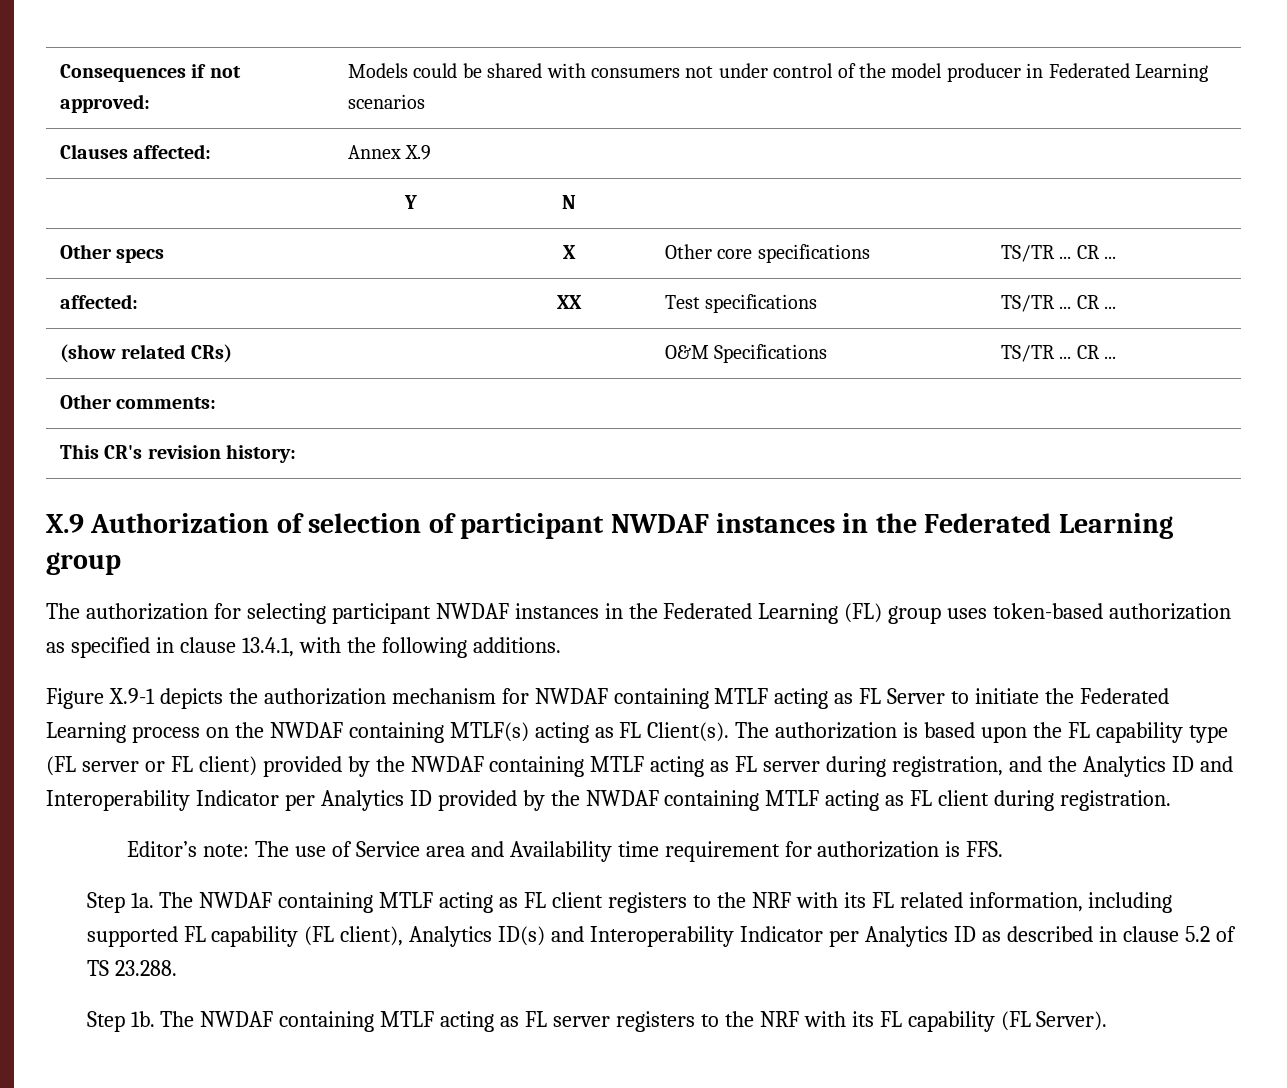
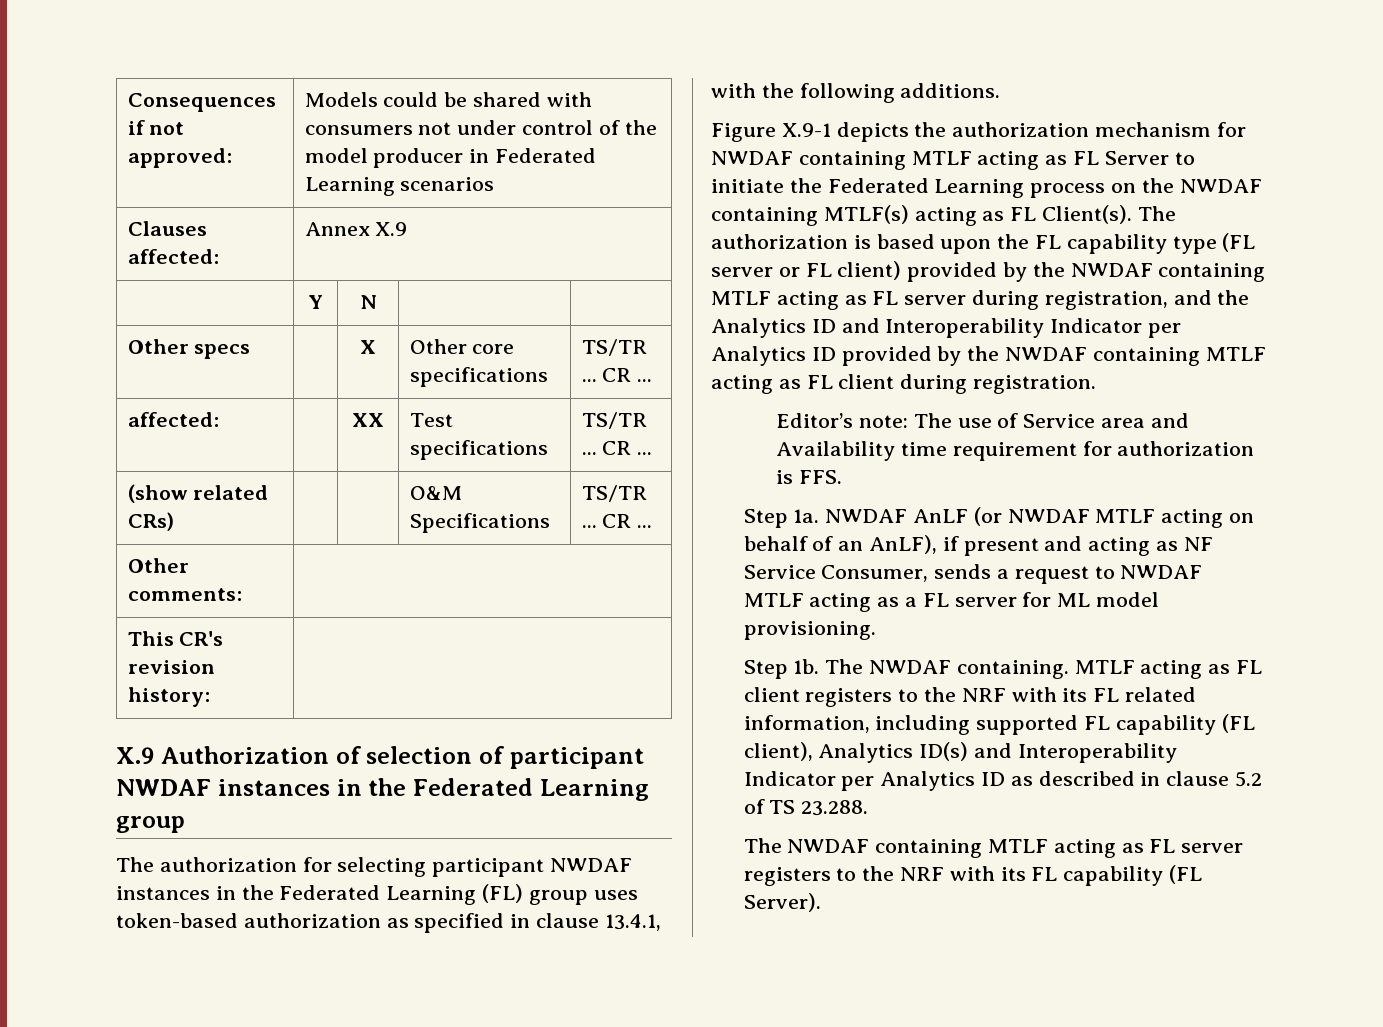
[159,892,374,913] The NWDAF containing -> [825,507,1255,528] [743,535,1213,556] [743,564,1203,584] [743,592,1160,612] [743,621,876,640] [743,659,1069,679] NWDAF AnLF (or NWDAF MTLF acting on behalf of an AnLF), if present and acting as NF Service Consumer, sends a request to NWDAF MTLF acting as a FL server for ML model provisioning. // Step 1b. The NWDAF containing.
[86,1011,155,1032] Step 1b. -> (869, 808) none

